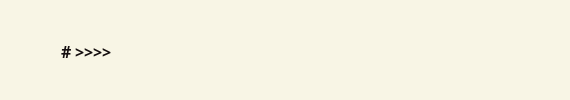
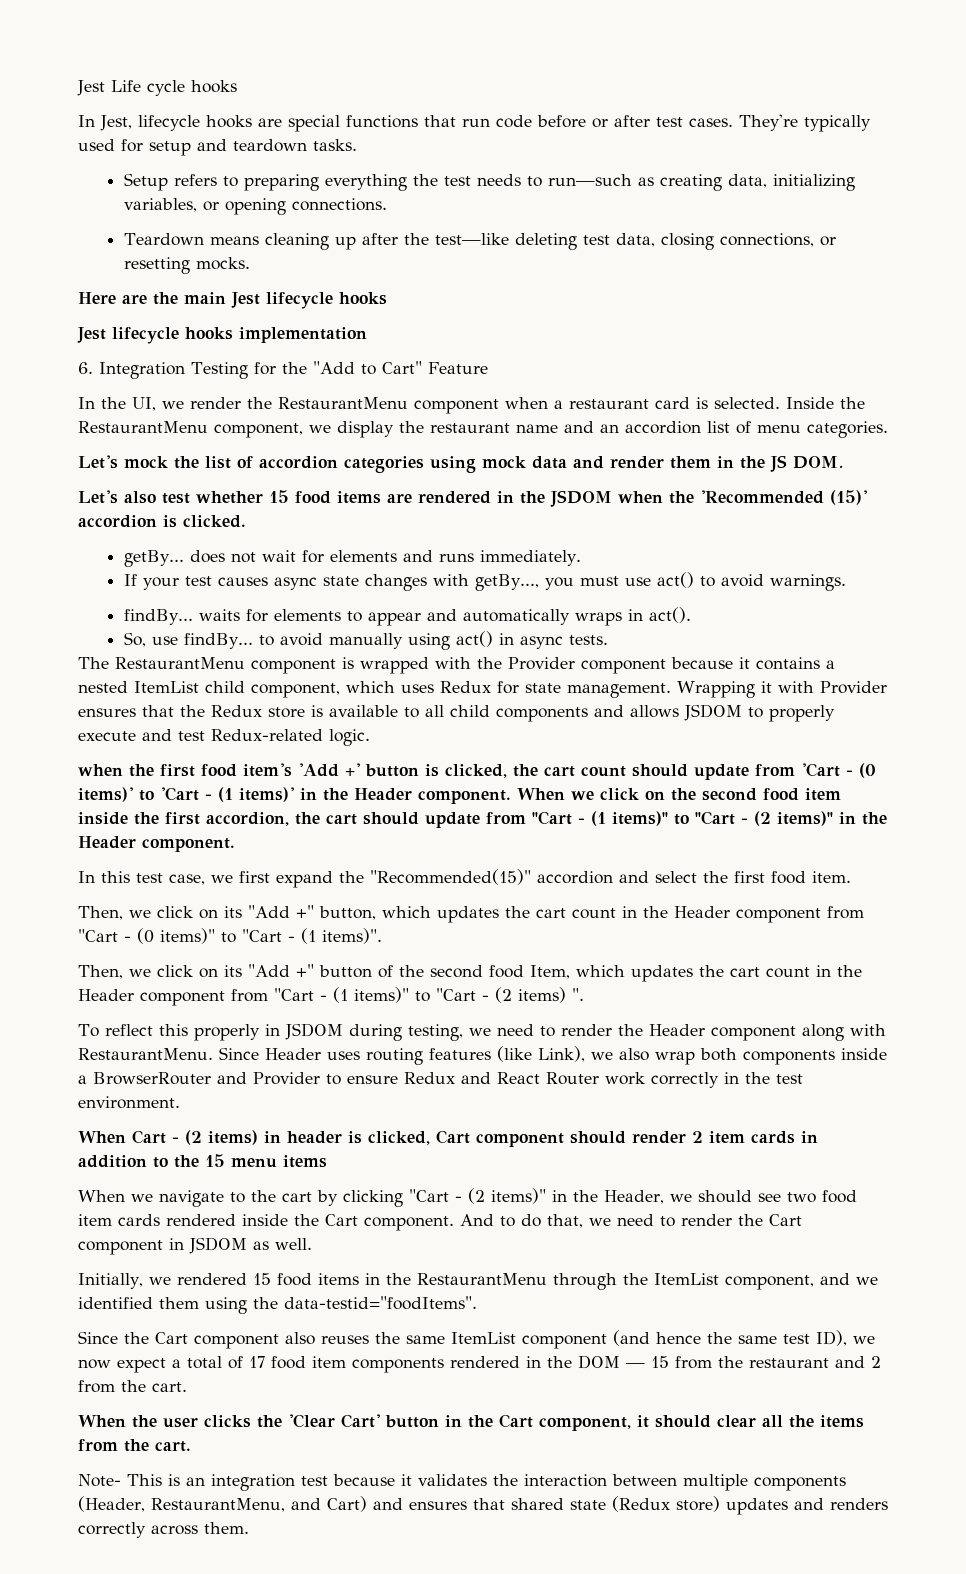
[61,46,112,58] # >>>> -> [77,80,237,96] [78,114,871,132] [78,139,357,156] [124,173,856,191] [124,198,388,215] [124,233,837,250] [124,257,251,274] [78,292,387,309] [77,327,367,344] [78,361,488,379] [78,397,865,414] [78,421,888,438] [78,455,844,473] [78,490,867,507] [78,515,246,528] [124,550,582,567] [124,572,847,591] [124,607,692,626] [124,631,609,650] [78,657,835,674] [78,681,887,698] [78,704,835,722] [78,729,370,746] [78,763,876,780] [78,787,841,804] [78,811,887,828] [78,836,235,852] [78,869,851,888] [78,905,864,923] [78,928,382,944] [78,964,862,982] [78,987,584,1006] [78,1023,886,1041] [78,1046,887,1065] [78,1072,803,1088] [78,1096,180,1109] [78,1130,818,1147] [78,1154,327,1168] [78,1188,857,1207] [78,1214,802,1231] [78,1237,312,1255] [78,1273,878,1290] [78,1296,477,1314] [78,1330,875,1349] [78,1355,881,1373] [78,1380,187,1393] [78,1414,864,1431] [78,1439,191,1452] [78,1474,846,1491] [78,1496,888,1515] [78,1522,249,1538] Jest Life cycle hooks // In Jest, lifecycle hooks are special functions that run code before or after test cases. They're typically used for setup and teardown tasks. // Setup refers to preparing everything the test needs to run—such as creating data, initializing variables, or opening connections. // Teardown means cleaning up after the test—like deleting test data, closing connections, or resetting mocks. // Here are the main Jest lifecycle hooks // Jest lifecycle hooks implementation // 6. Integration Testing for the "Add to Cart" Feature // In the UI, we render the RestaurantMenu component when a restaurant card is selected. Inside the RestaurantMenu component, we display the restaurant name and an accordion list of menu categories. // Let's mock the list of accordion categories using mock data and render them in the JS DOM. // Let's also test whether 15 food items are rendered in the JSDOM when the 'Recommended (15)' accordion is clicked. // getBy... does not wait for elements and runs immediately. // If your test causes async state changes with getBy..., you must use act() to avoid warnings. // findBy... waits for elements to appear and automatically wraps in act(). // So, use findBy... to avoid manually using act() in async tests. // The RestaurantMenu component is wrapped with the Provider component because it contains a nested ItemList child component, which uses Redux for state management. Wrapping it with Provider ensures that the Redux store is available to all child components and allows JSDOM to properly execute and test Redux-related logic. // when the first food item's 'Add +' button is clicked, the cart count should update from 'Cart - (0 items)' to 'Cart - (1 items)' in the Header component. When we click on the second food item inside the first accordion, the cart should update from "Cart - (1 items)" to "Cart - (2 items)" in the Header component. // In this test case, we first expand the "Recommended(15)" accordion and select the first food item. // Then, we click on its "Add +" button, which updates the cart count in the Header component from "Cart - (0 items)" to "Cart - (1 items)". // Then, we click on its "Add +" button of the second food Item, which updates the cart count in the Header component from "Cart - (1 items)" to "Cart - (2 items) ". // To reflect this properly in JSDOM during testing, we need to render the Header component along with RestaurantMenu. Since Header uses routing features (like Link), we also wrap both components inside a BrowserRouter and Provider to ensure Redux and React Router work correctly in the test environment. // When Cart - (2 items) in header is clicked, Cart component should render 2 item cards in addition to the 15 menu items // When we navigate to the cart by clicking "Cart - (2 items)" in the Header, we should see two food item cards rendered inside the Cart component. And to do that, we need to render the Cart component in JSDOM as well. // Initially, we rendered 15 food items in the RestaurantMenu through the ItemList component, and we identified them using the data-testid="foodItems". // Since the Cart component also reuses the same ItemList component (and hence the same test ID), we now expect a total of 17 food item components rendered in the DOM — 15 from the restaurant and 2 from the cart. // When the user clicks the 'Clear Cart' button in the Cart component, it should clear all the items from the cart. // Note- This is an integration test because it validates the interaction between multiple components (Header, RestaurantMenu, and Cart) and ensures that shared state (Redux store) updates and renders correctly across them.

